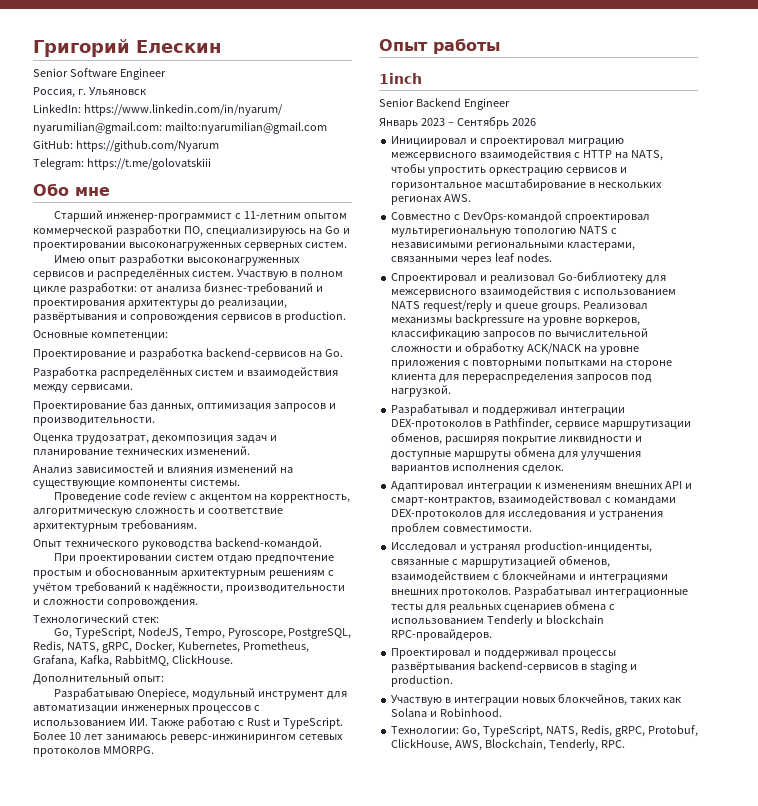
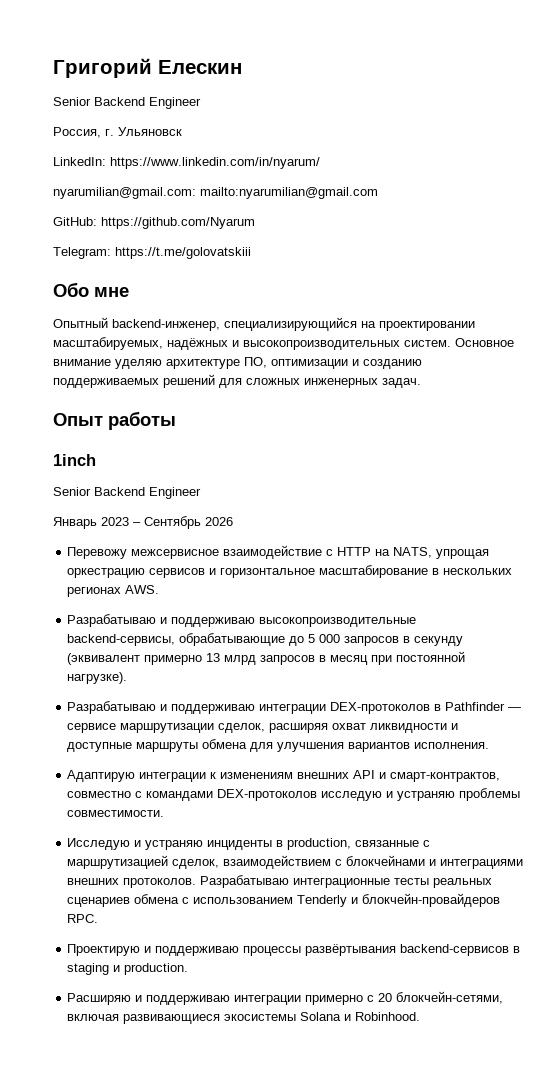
[69,68,117,77] Software -> [94,97,145,106] Backend
[53,210,347,222] [33,224,350,237] [33,242,347,251] [53,253,300,266] [33,268,343,280] [33,282,323,295] [33,300,287,309] [33,311,346,323] [33,330,168,341] [33,347,343,360] [33,366,338,379] [33,384,133,393] [33,399,336,412] [33,417,155,426] [33,433,277,444] [33,446,250,458] [33,464,293,473] [33,480,240,489] [53,491,351,503] [33,508,283,517] [33,519,197,532] [33,538,322,550] [53,553,334,564] [33,566,334,579] [33,581,345,594] [33,599,198,608] [33,614,159,623] [53,627,352,639] [33,641,309,653] [33,655,233,667] [33,673,164,685] [53,687,347,700] [33,705,260,714] [33,716,343,729] [33,732,343,743] [33,746,154,757] Старший инженер-программист с 11-летним опытом коммерческой разработки ПО, специализируюсь на Go и проектировании высоконагруженных серверных систем. // Имею опыт разработки высоконагруженных сервисов и распределённых систем. Участвую в полном цикле разработки: от анализа бизнес-требований и проектирования архитектуры до реализации, развёртывания и сопровождения сервисов в production. // Основные компетенции: // Проектирование и разработка backend-сервисов на Go. // Разработка распределённых систем и взаимодействия между сервисами. // Проектирование баз данных, оптимизация запросов и производительности. // Оценка трудозатрат, декомпозиция задач и планирование технических изменений. // Анализ зависимостей и влияния изменений на существующие компоненты системы. // Проведение code review с акцентом на корректность, алгоритмическую сложность и соответствие архитектурным требованиям. // Опыт технического руководства backend-командой. // При проектировании систем отдаю предпочтение простым и обоснованным архитектурным решениям с учётом требований к надёжности, производительности и сложности сопровождения. // Технологический стек: // Go, TypeScript, NodeJS, Tempo, Pyroscope, PostgreSQL, Redis, NATS, gRPC, Docker, Kubernetes, Prometheus, Grafana, Kafka, RabbitMQ, ClickHouse. // Дополнительный опыт: // Разрабатываю Onepiece, модульный инструмент для автоматизации инженерных процессов с использованием ИИ. Также работаю с Rust и TypeScript. Более 10 лет занимаюсь реверс-инжинирингом сетевых протоколов MMORPG. -> [53,317,475,331] [53,337,514,350] [53,357,422,369] [53,374,421,388] Опытный backend-инженер, специализирующийся на проектировании масштабируемых, надёжных и высокопроизводительных систем. Основное внимание уделяю архитектуре ПО, оптимизации и созданию поддерживаемых решений для сложных инженерных задач.
[391,136,625,147] [391,149,572,161] Инициировал и спроектировал миграцию межсервисного взаимодействия -> [67,545,323,559] Перевожу межсервисное взаимодействие
[391,163,487,176] чтобы упростить -> [436,549,490,559] упрощая
[391,211,651,223] [391,226,618,237] [391,242,636,251] [391,253,553,265] [391,271,666,284] [391,286,677,298] [391,300,648,312] [391,314,640,326] [391,328,649,340] [391,342,639,355] [391,360,672,369] [391,374,652,383] [391,385,452,397] [391,403,626,416] [391,418,691,430] [391,432,557,445] Совместно с DevOps-командой спроектировал мультирегиональную топологию NATS с независимыми региональными кластерами, связанными через leaf nodes. // Спроектировал и реализовал Go-библиотеку для межсервисного взаимодействия с использованием NATS request/reply и queue groups. Реализовал механизмы backpressure на уровне воркеров, классификацию запросов по вычислительной сложности и обработку ACK/NACK на уровне приложения с повторными попытками на стороне клиента для перераспределения запросов под нагрузкой. // Разрабатывал и поддерживал интеграции DEX-протоколов в Pathfinder, сервисе маршрутизации обменов, расширяя покрытие -> [67,614,417,627] [67,633,464,646] [67,651,466,665] [67,672,128,684] [67,701,522,714] [67,723,367,733] Разрабатываю и поддерживаю высокопроизводительные backend-сервисы, обрабатывающие до 5 000 запросов в секунду (эквивалент примерно 13 млрд запросов в месяц при постоянной нагрузке). // Разрабатываю и поддерживаю интеграции DEX-протоколов в Pathfinder — сервисе маршрутизации сделок, расширяя охват
[452,465,565,474] [391,481,465,492] исполнения сделок. // Адаптировал -> [414,742,490,749] [67,770,136,782] исполнения. // Адаптирую
[498,494,603,506] взаимодействовал -> [67,791,132,798] совместно
[485,511,663,520] [391,522,533,535] [391,541,653,553] для исследования и устранения проблем совместимости. // Исследовал и устранял production-инциденты, -> [321,788,521,801] [67,810,165,817] [67,838,352,850] исследую и устраняю проблемы совместимости. // Исследую и устраняю инциденты в production,
[559,555,611,568] обменов, -> [172,859,220,869] сделок,
[514,585,593,598] Разрабатывал -> [200,875,290,888] Разрабатываю
[426,604,447,613] для -> (430, 881) none
[546,615,605,624] [391,629,493,641] [391,648,560,659] blockchain RPC-провайдеров. // Проектировал и поддерживал -> [362,893,501,907] [67,914,99,923] [67,944,240,956] блокчейн-провайдеров RPC. // Проектирую и поддерживаю
[391,693,681,706] [391,708,503,717] [391,725,698,737] [391,739,625,751] Участвую в интеграции новых блокчейнов, таких как Solana и Robinhood. // Технологии: Go, TypeScript, NATS, Redis, gRPC, Protobuf, ClickHouse, AWS, Blockchain, Tenderly, RPC. -> [67,991,504,1005] [67,1012,421,1024] Расширяю и поддерживаю интеграции примерно с 20 блокчейн-сетями, включая развивающиеся экосистемы Solana и Robinhood.

